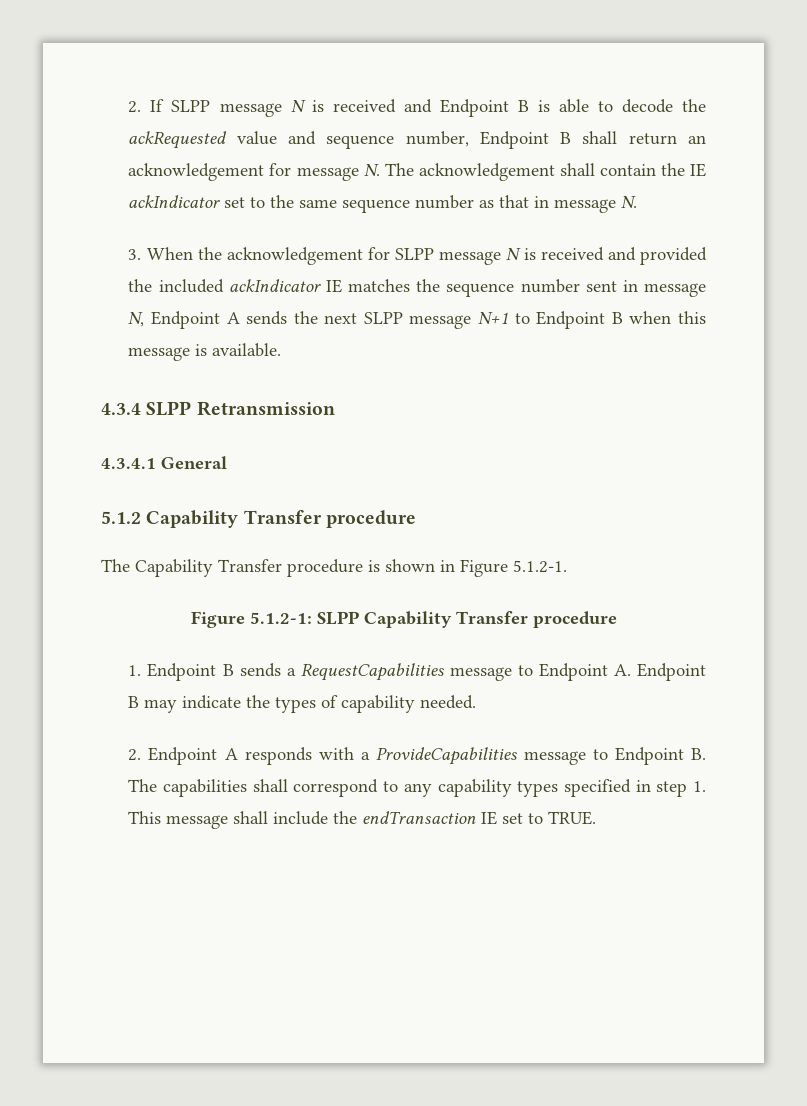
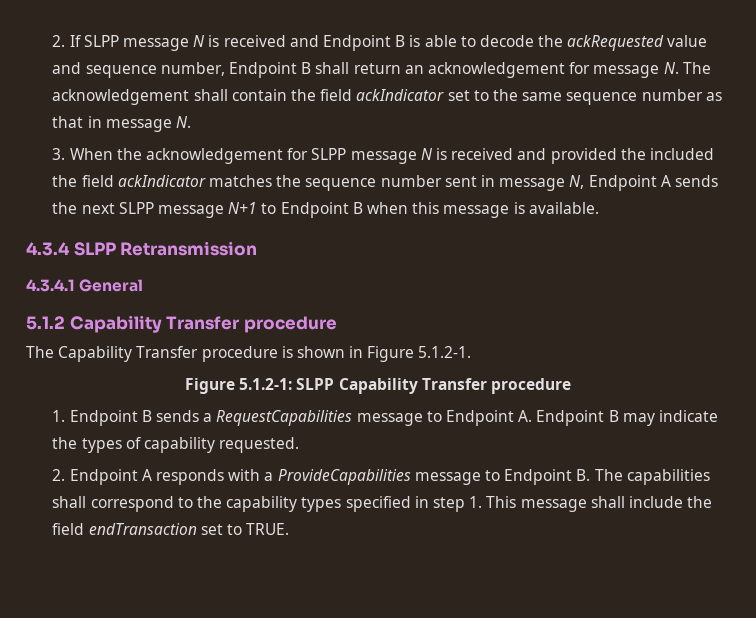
[690,163,706,177] IE -> [320,89,353,101] field
[228,279,342,293] ackIndicator IE -> [52,175,206,187] the field ackIndicator
[420,695,477,709] needed. -> [219,437,300,453] requested.
[403,783,432,797] any -> [197,496,223,508] the
[362,811,498,825] endTransaction IE -> [52,523,197,535] field endTransaction

